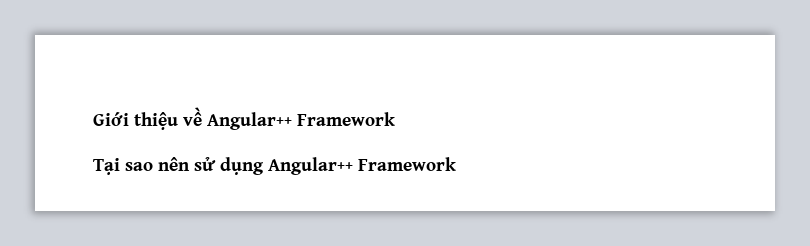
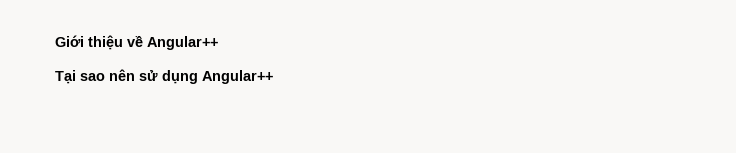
[297,112,395,126] Framework -> (218, 43) none
[358,157,456,171] Framework -> (273, 77) none

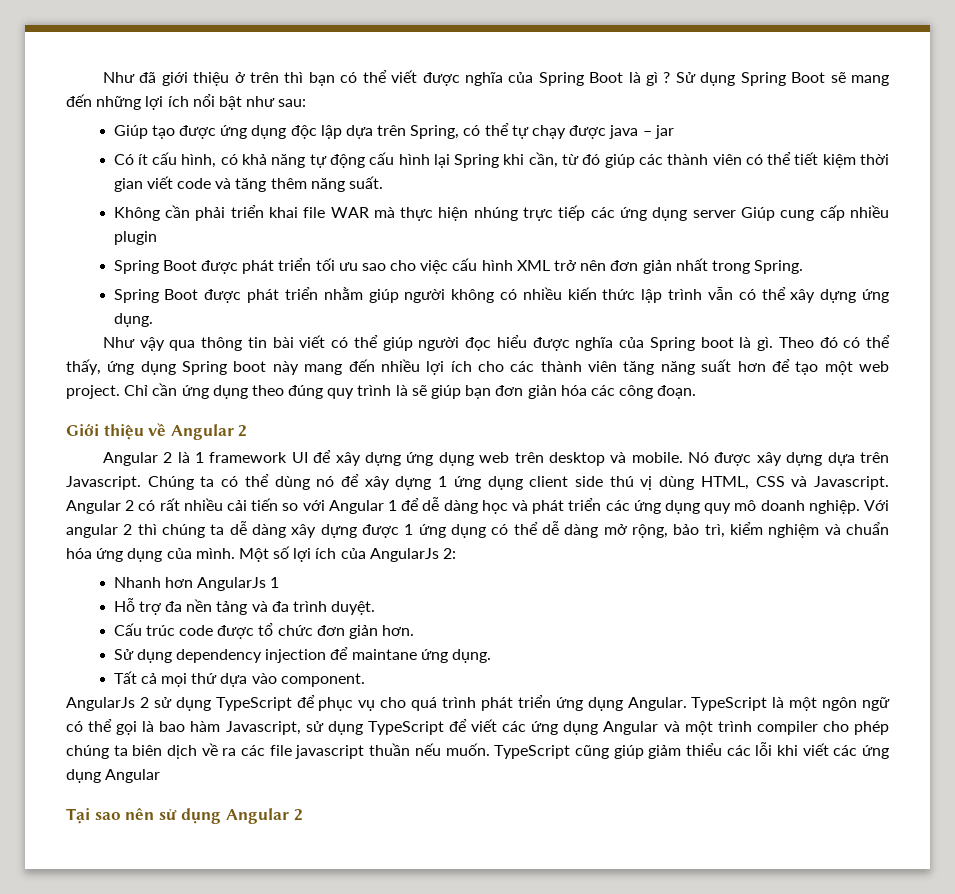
[55,35,218,50] Giới thiệu về Angular++ -> [102,70,889,86] [66,94,307,110] [113,123,674,139] [113,152,890,168] [113,176,383,192] [113,205,889,221] [113,231,157,245] [113,258,804,274] [113,287,889,303] [113,313,153,327] [102,335,891,351] [66,359,890,375] [66,383,697,399] [66,423,248,440] [102,450,889,466] [66,474,889,490] [66,497,890,514] [66,521,890,538] [66,546,457,562] [113,577,280,591] [113,598,376,615] [113,623,415,639] [113,647,491,663] [113,671,365,687] [66,695,890,711] [66,719,889,735] [66,742,889,759] [66,769,161,783] Như đã giới thiệu ở trên thì bạn có thể viết được nghĩa của Spring Boot là gì ? Sử dụng Spring Boot sẽ mang đến những lợi ích nổi bật như sau: // Giúp tạo được ứng dụng độc lập dựa trên Spring, có thể tự chạy được java – jar // Có ít cấu hình, có khả năng tự động cấu hình lại Spring khi cần, từ đó giúp các thành viên có thể tiết kiệm thời gian viết code và tăng thêm năng suất. // Không cần phải triển khai file WAR mà thực hiện nhúng trực tiếp các ứng dụng server Giúp cung cấp nhiều plugin // Spring Boot được phát triển tối ưu sao cho việc cấu hình XML trở nên đơn giản nhất trong Spring. // Spring Boot được phát triển nhằm giúp người không có nhiều kiến thức lập trình vẫn có thể xây dựng ứng dụng. // Như vậy qua thông tin bài viết có thể giúp người đọc hiểu được nghĩa của Spring boot là gì. Theo đó có thể thấy, ứng dụng Spring boot này mang đến nhiều lợi ích cho các thành viên tăng năng suất hơn để tạo một web project. Chỉ cần ứng dụng theo đúng quy trình là sẽ giúp bạn đơn giản hóa các công đoạn. // Giới thiệu về Angular 2 // Angular 2 là 1 framework UI để xây dựng ứng dụng web trên desktop và mobile. Nó được xây dựng dựa trên Javascript. Chúng ta có thể dùng nó để xây dựng 1 ứng dụng client side thú vị dùng HTML, CSS và Javascript. Angular 2 có rất nhiều cải tiến so với Angular 1 để dễ dàng học và phát triển các ứng dụng quy mô doanh nghiệp. Với angular 2 thì chúng ta dễ dàng xây dựng được 1 ứng dụng có thể dễ dàng mở rộng, bảo trì, kiểm nghiệm và chuẩn hóa ứng dụng của mình. Một số lợi ích của AngularJs 2: // Nhanh hơn AngularJs 1 // Hỗ trợ đa nền tảng và đa trình duyệt. // Cấu trúc code được tổ chức đơn giản hơn. // Sử dụng dependency injection để maintane ứng dụng. // Tất cả mọi thứ dựa vào component. // AngularJs 2 sử dụng TypeScript để phục vụ cho quá trình phát triển ứng dụng Angular. TypeScript là một ngôn ngữ có thể gọi là bao hàm Javascript, sử dụng TypeScript để viết các ứng dụng Angular và một trình compiler cho phép chúng ta biên dịch về ra các file javascript thuần nếu muốn. TypeScript cũng giúp giảm thiểu các lỗi khi viết các ứng dụng Angular
[202,70,273,84] Angular++ -> [225,808,303,824] Angular 2

